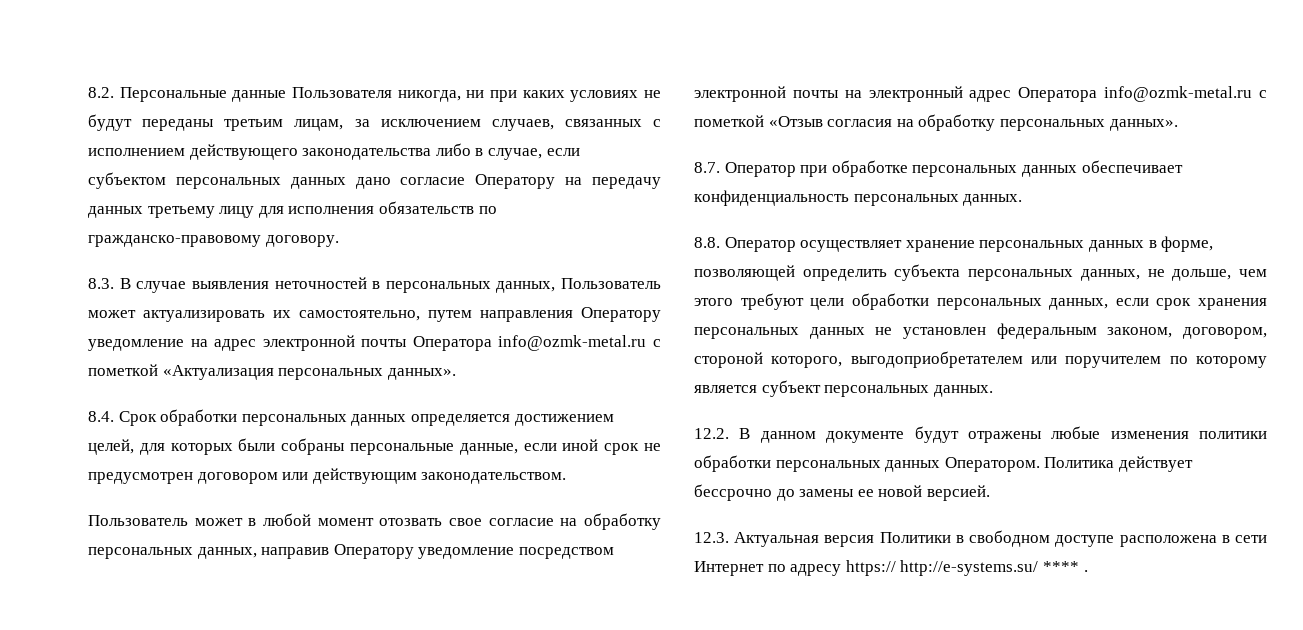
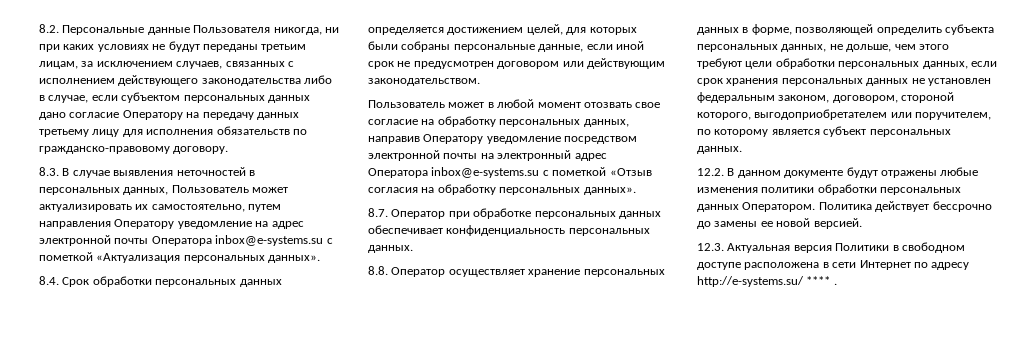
[498,335,647,351] info@ozmk-metal.ru -> [215,235,324,246] inbox@e-systems.su
[1104,86,1253,102] info@ozmk-metal.ru -> [431,167,540,178] inbox@e-systems.su
[1065,356,1162,368] поручителем -> [915,112,992,120] поручителем,
[845,560,896,576] https:// -> (970, 266) none

